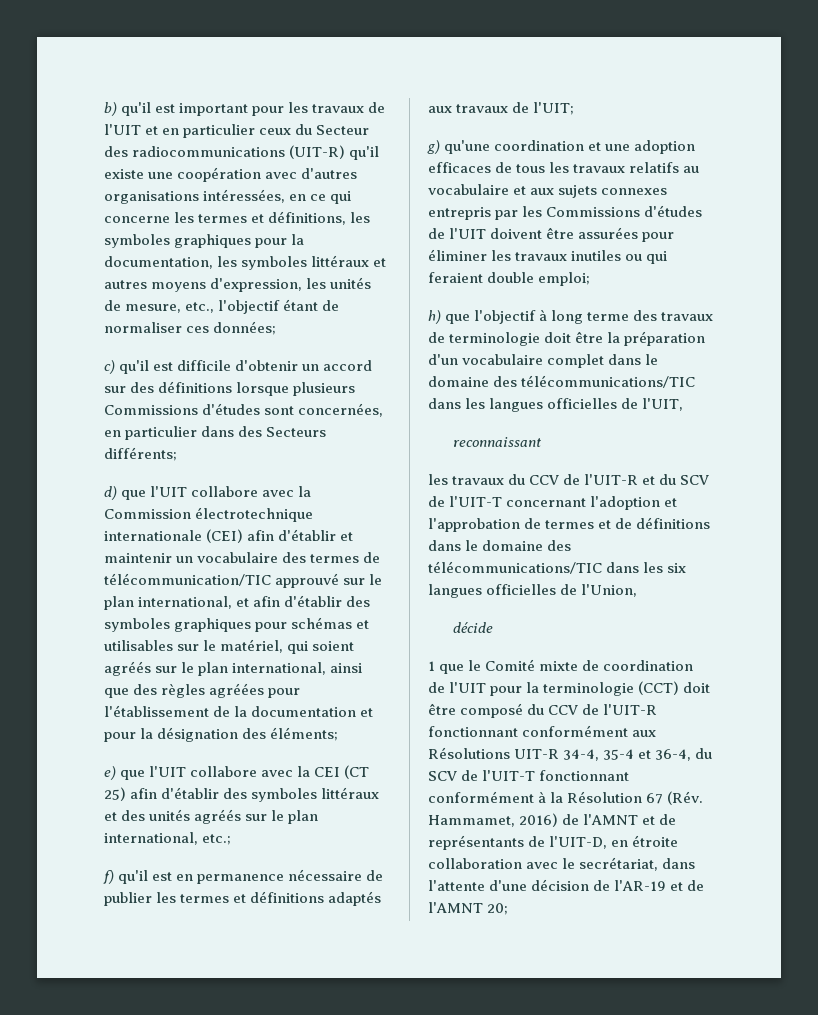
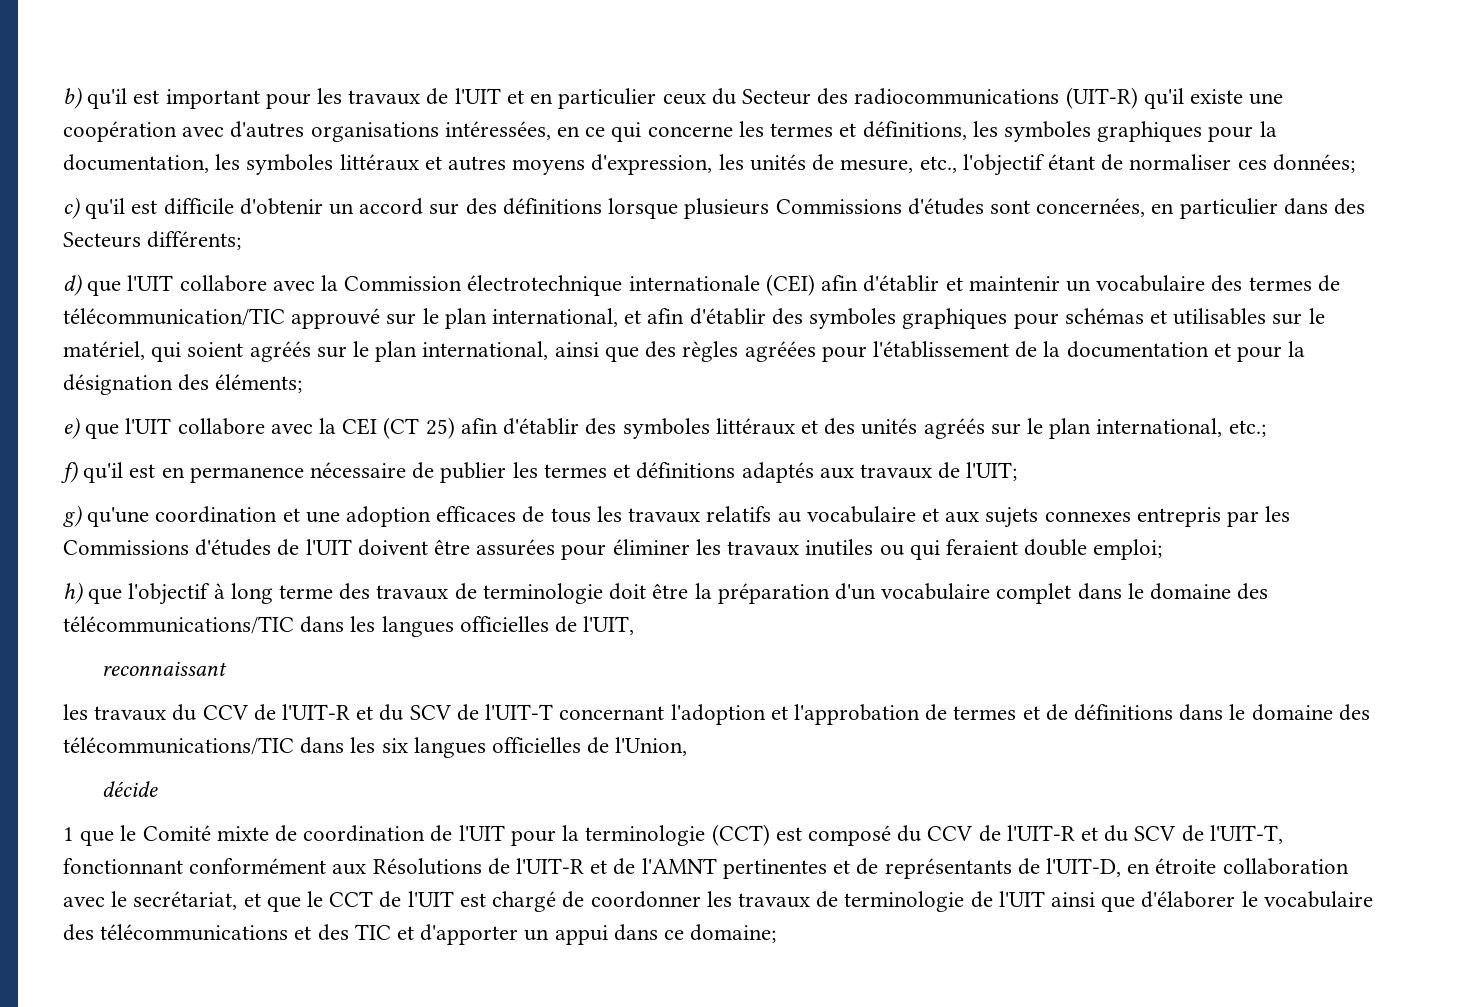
[683,682,711,693] [428,703,456,715] doit être -> [775,827,802,841] est
[428,725,657,737] [428,747,713,761] [428,770,630,781] [428,791,704,805] [428,813,639,827] fonctionnant conformément aux Résolutions UIT-R 34-4, 35-4 et 36-4, du SCV de l'UIT-T fonctionnant conformément à la Résolution 67 (Rév. Hammamet, 2016) de l'AMNT -> [1080,825,1283,844] [63,858,827,879] et du SCV de l'UIT-T, fonctionnant conformément aux Résolutions de l'UIT-R et de l'AMNT pertinentes
[662,858,696,869] [428,879,705,891] [428,902,509,915] dans l'attente d'une décision de l'AR-19 et de l'AMNT 20; -> [243,891,1373,912] [63,924,777,945] et que le CCT de l'UIT est chargé de coordonner les travaux de terminologie de l'UIT ainsi que d'élaborer le vocabulaire des télécommunications et des TIC et d'apporter un appui dans ce domaine;

